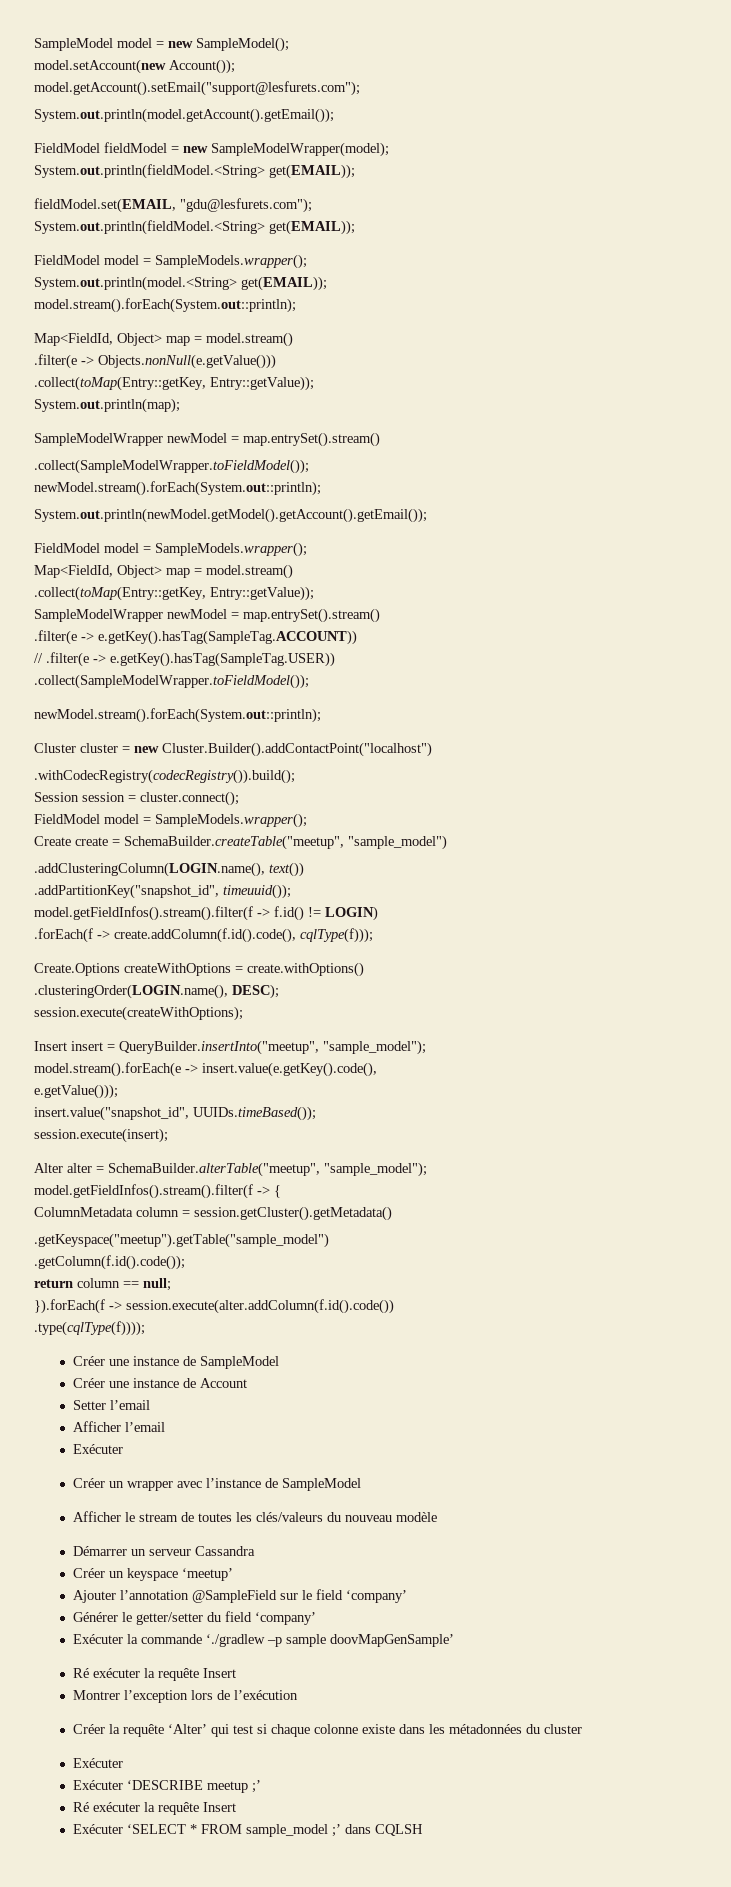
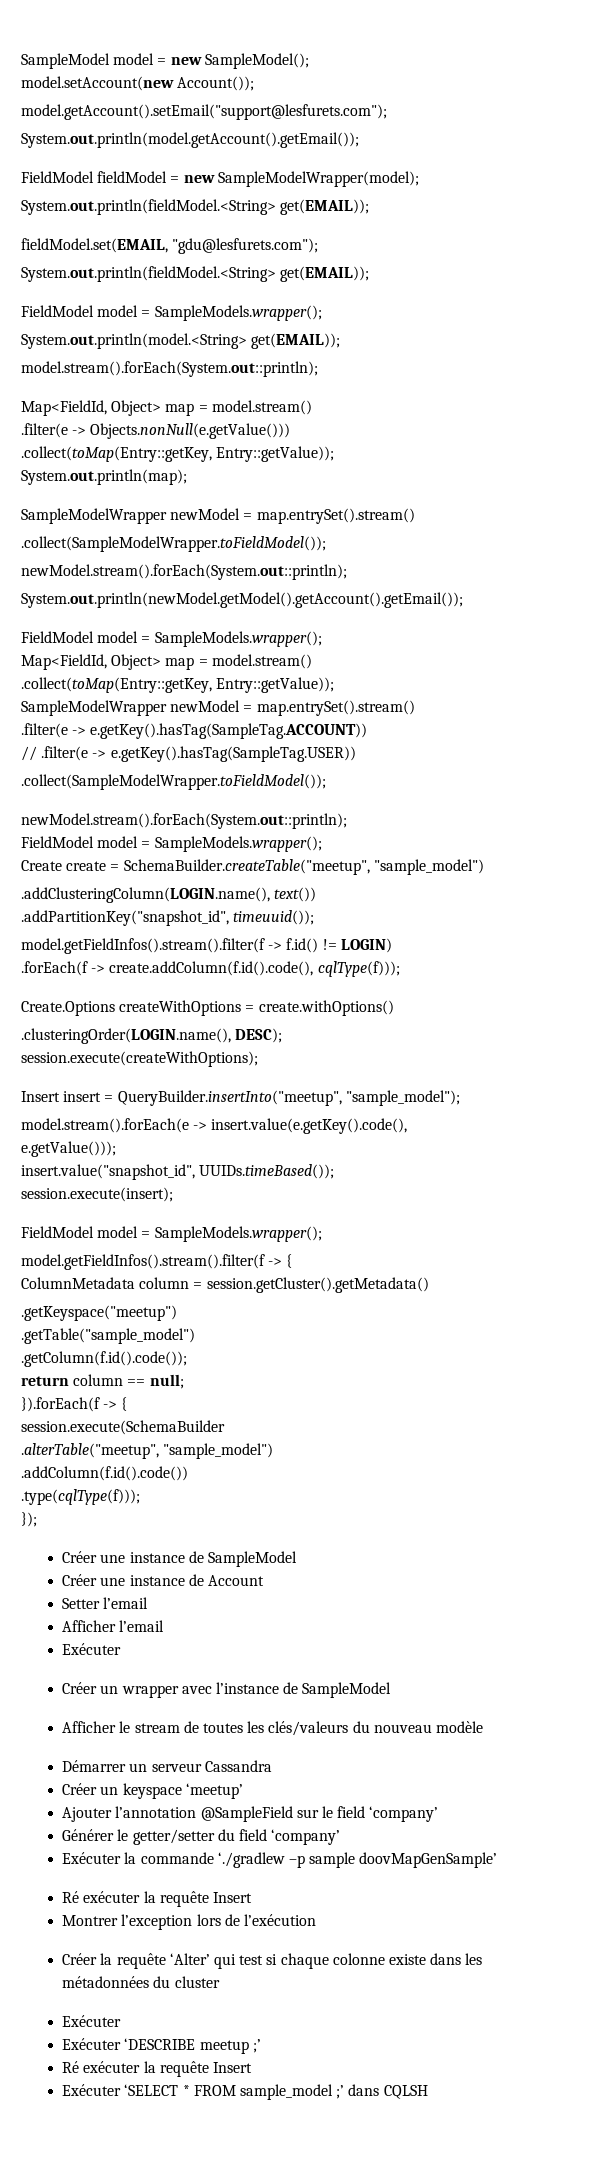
[34,742,432,757] [34,769,295,784] [34,791,239,806] // Cluster cluster = new Cluster.Builder().addContactPoint("localhost") // .withCodecRegistry(codecRegistry()).build(); // Session session = cluster.connect(); -> (347, 821) none
[34,1162,427,1177] Alter alter = SchemaBuilder.alterTable("meetup", "sample_model"); -> [21,1226,322,1242] FieldModel model = SampleModels.wrapper();
[34,1233,329,1248] .getKeyspace("meetup").getTable("sample_model") -> [21,1305,177,1321] [21,1328,195,1344] .getKeyspace("meetup") // .getTable("sample_model")
[126,1299,394,1314] [34,1321,145,1336] session.execute(alter.addColumn(f.id().code()) // .type(cqlType(f)))); -> [121,1397,128,1411] [21,1420,225,1435] [21,1443,274,1459] [21,1466,188,1481] [21,1489,140,1505] [21,1512,37,1527] { // session.execute(SchemaBuilder // .alterTable("meetup", "sample_model") // .addColumn(f.id().code()) // .type(cqlType(f))); // });

